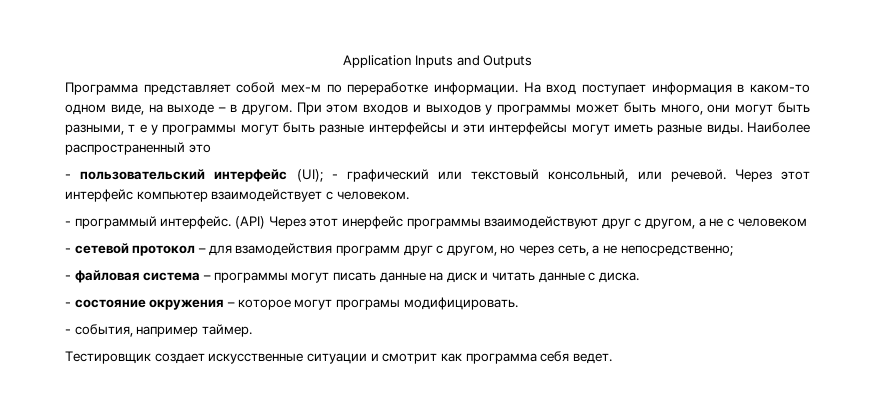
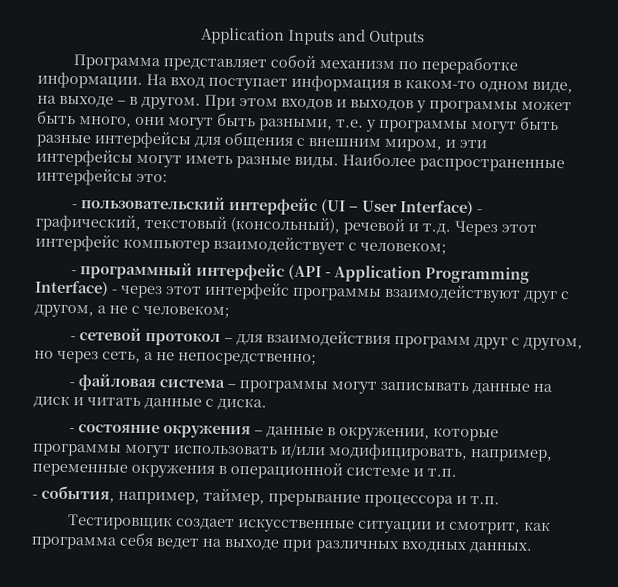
[281,84,321,93] мех-м -> [318,60,395,70] механизм
[128,124,147,133] т е -> [336,119,364,128] т.е.
(447, 128) none -> [194,131,442,152] для общения с внешним миром,
[65,142,211,155] распространенный это -> [419,158,565,173] [36,168,168,186] распространенные интерфейсы это:
[296,169,726,182] (UI); - графический или текстовый консольный, или речевой. -> [319,199,483,217] [35,214,451,236] (UI – User Interface) - графический, текстовый (консольный), речевой и т.д.
[336,191,409,200] [65,216,403,229] человеком. // - программый интерфейс. (API) Через этот инерфейс -> [360,241,447,255] [70,261,530,284] [34,280,290,300] человеком; // - программный интерфейс (API - Application Programming Interface) - через этот интерфейс
[737,218,807,227] человеком -> [143,304,230,319] человеком;
[235,243,333,256] взамодействия -> [265,330,391,348] взаимодействия
[332,272,376,281] писать -> [379,381,469,391] записывать
[237,297,518,310] [65,324,252,337] которое могут програмы модифицировать. // - события, например таймер. -> [265,426,499,442] [32,443,553,463] [32,462,457,480] [32,485,500,508] данные в окружении, которые программы могут использовать и/или модифицировать, например, переменные окружения в операционной системе и т.п. // - события, например, таймер, прерывание процессора и т.п.
[382,353,438,364] смотрит -> [448,521,521,535] смотрит,
[572,353,612,364] ведет. -> [156,538,532,554] ведет на выходе при различных входных данных.

